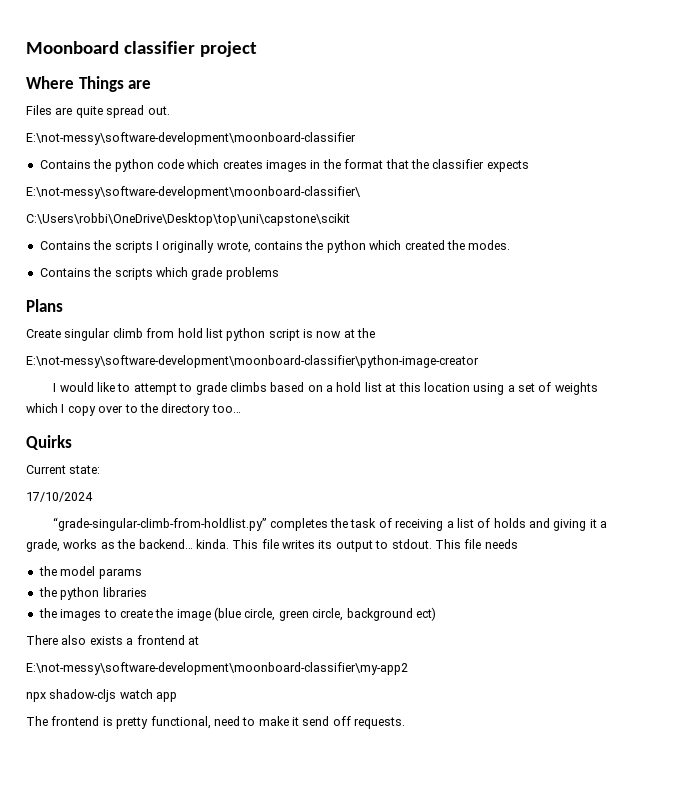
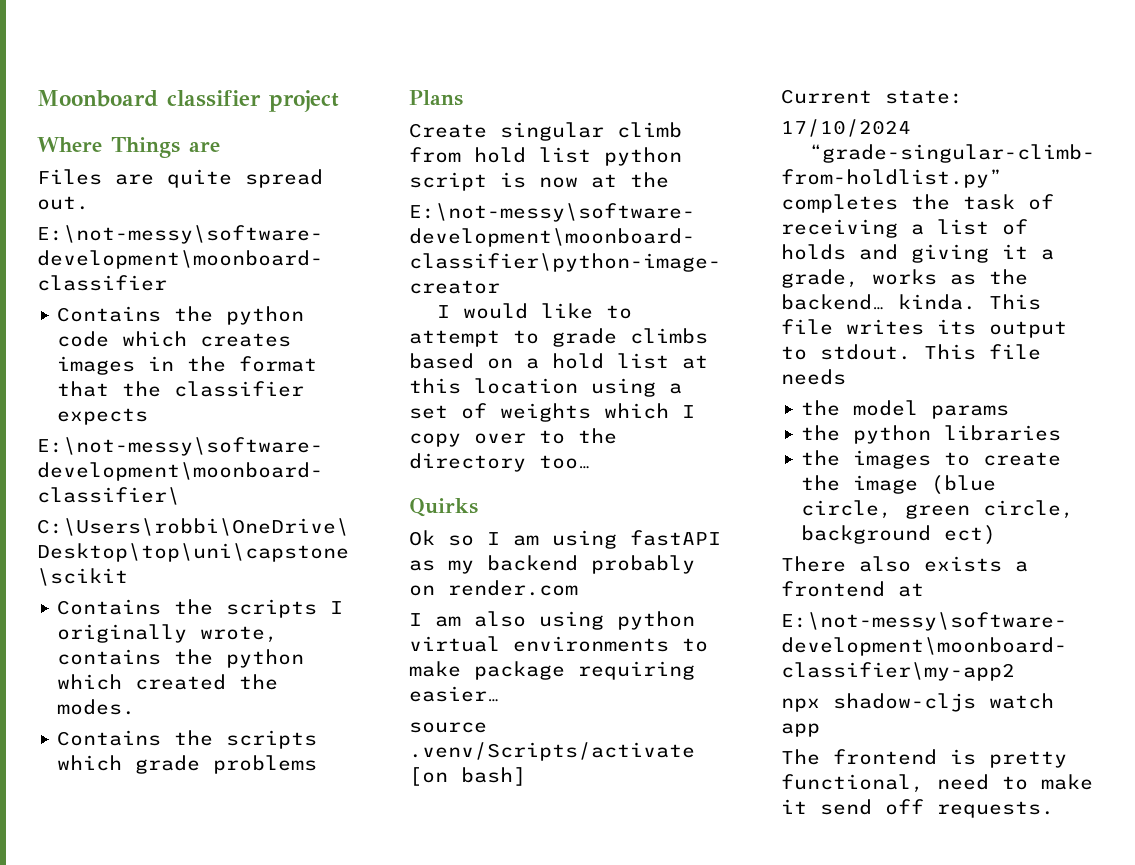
(72, 442) none -> [409,530,721,549] [409,555,695,574] [409,580,578,596] [409,611,695,630] [409,636,708,652] [409,661,695,680] [409,686,500,702] [409,722,487,733] [409,742,695,761] [409,767,526,786] // Ok so I am using fastAPI as my backend probably on render.com // I am also using python virtual environments to make package requiring easier… // source .venv/Scripts/activate [on bash]

